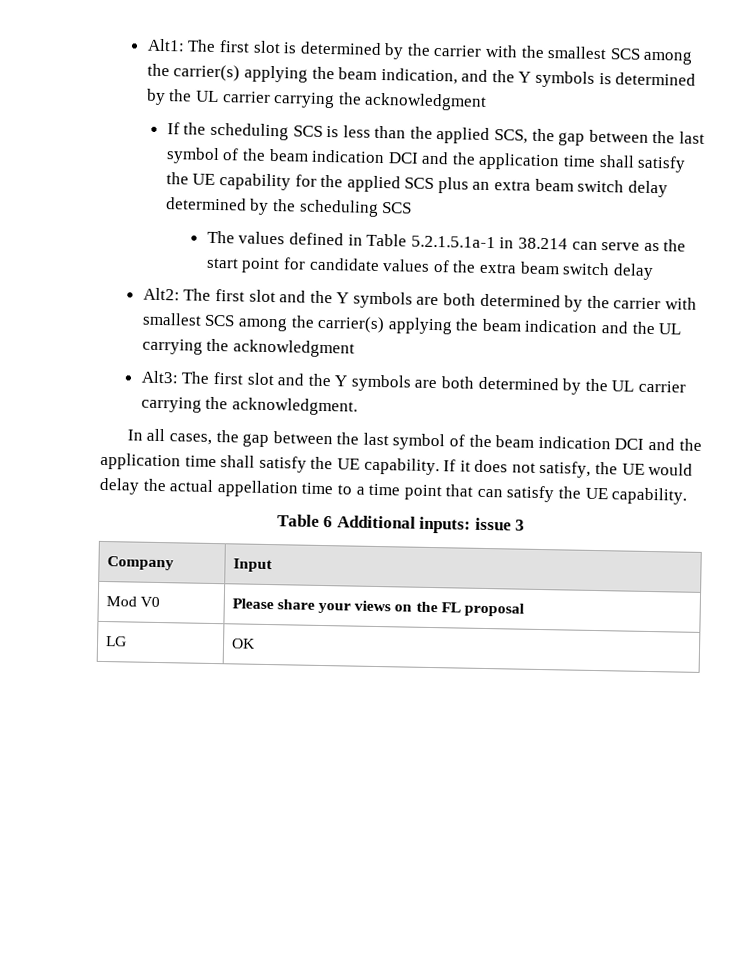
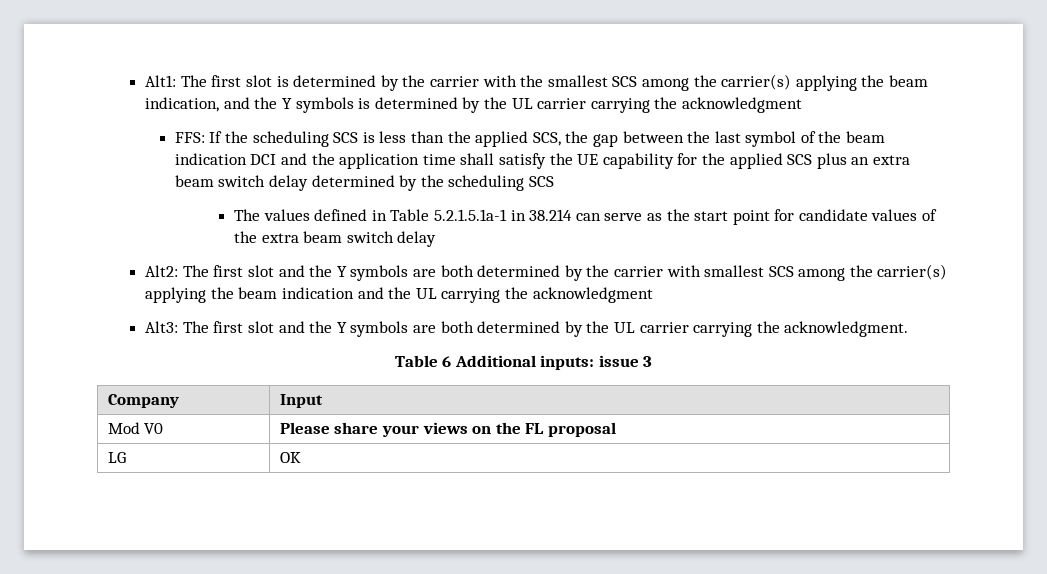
(488, 101) none -> [174,132,205,143] FFS:
[126,428,702,451] [100,452,694,478] [99,477,688,505] // In all cases, the gap between the last symbol of the beam indication DCI and the application time shall satisfy the UE capability. If it does not satisfy, the UE would delay the actual appellation time to a time point that can satisfy the UE capability. -> (909, 329) none

